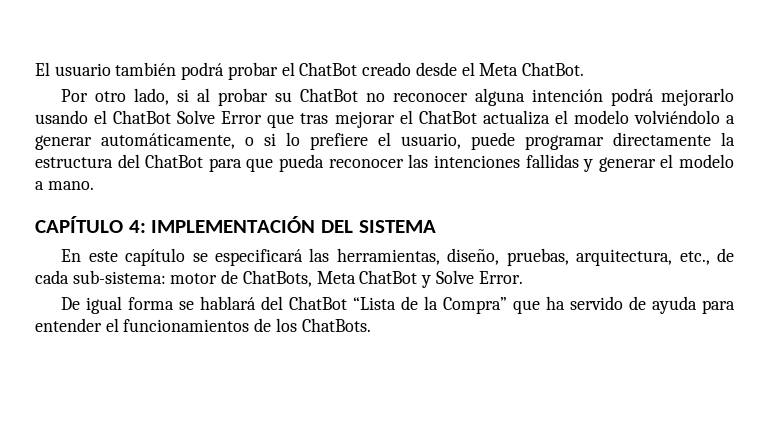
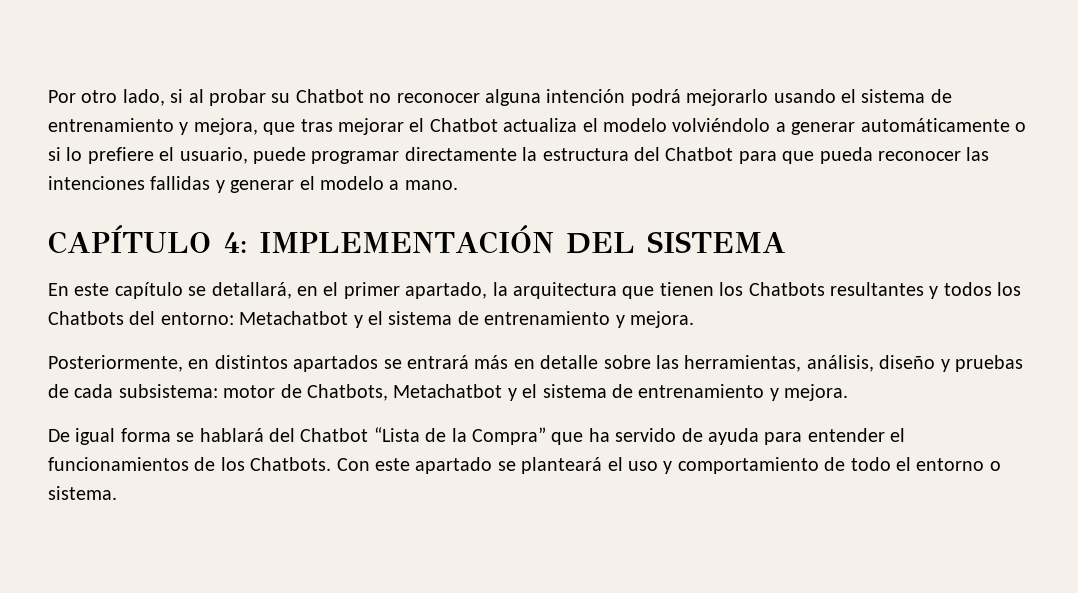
[35,62,584,80] El usuario también podrá probar el ChatBot creado desde el Meta ChatBot. // -> (48, 96) none
[300,88,359,102] ChatBot -> [295,89,364,103] Chatbot
[113,110,263,124] ChatBot Solve Error -> [861,89,952,103] [48,118,258,135] sistema de entrenamiento y mejora,
[418,110,477,124] ChatBot -> [429,118,498,132] Chatbot
[101,133,235,149] automáticamente, -> [860,118,1010,132] automáticamente
[145,154,204,168] ChatBot -> [665,147,734,161] Chatbot
[215,248,710,266] especificará las herramientas, diseño, pruebas, arquitectura, etc., -> [211,282,1022,299] [48,311,694,328] [48,355,1023,372] detallará, en el primer apartado, la arquitectura que tienen los Chatbots resultantes y todos los Chatbots del entorno: Metachatbot y el sistema de entrenamiento y mejora. // Posteriormente, en distintos apartados se entrará más en detalle sobre las herramientas, análisis, diseño y pruebas
[72,270,166,284] sub-sistema: -> [118,384,218,398] subsistema:
[242,270,523,288] ChatBots, Meta ChatBot y Solve Error. -> [307,384,849,401] Chatbots, Metachatbot y el sistema de entrenamiento y mejora.
[289,296,348,310] ChatBot -> [300,428,369,442] Chatbot
[301,318,371,332] ChatBots. -> [250,457,1001,474] [48,486,117,500] Chatbots. Con este apartado se planteará el uso y comportamiento de todo el entorno o sistema.

